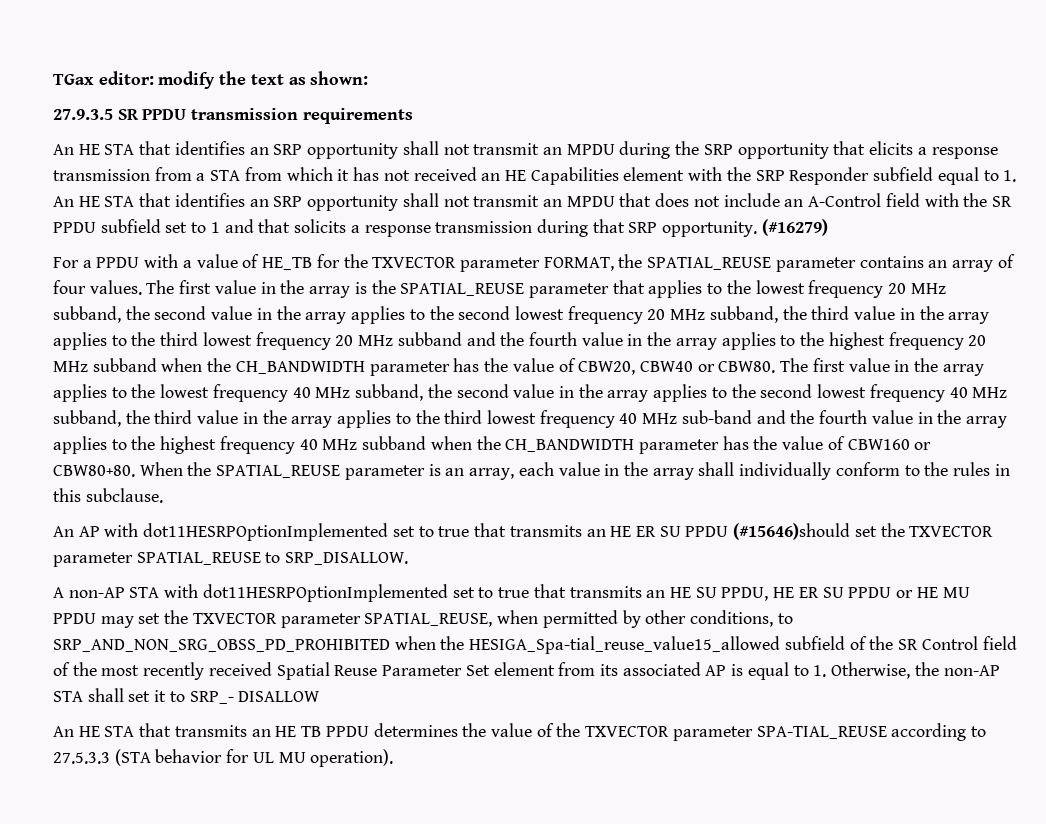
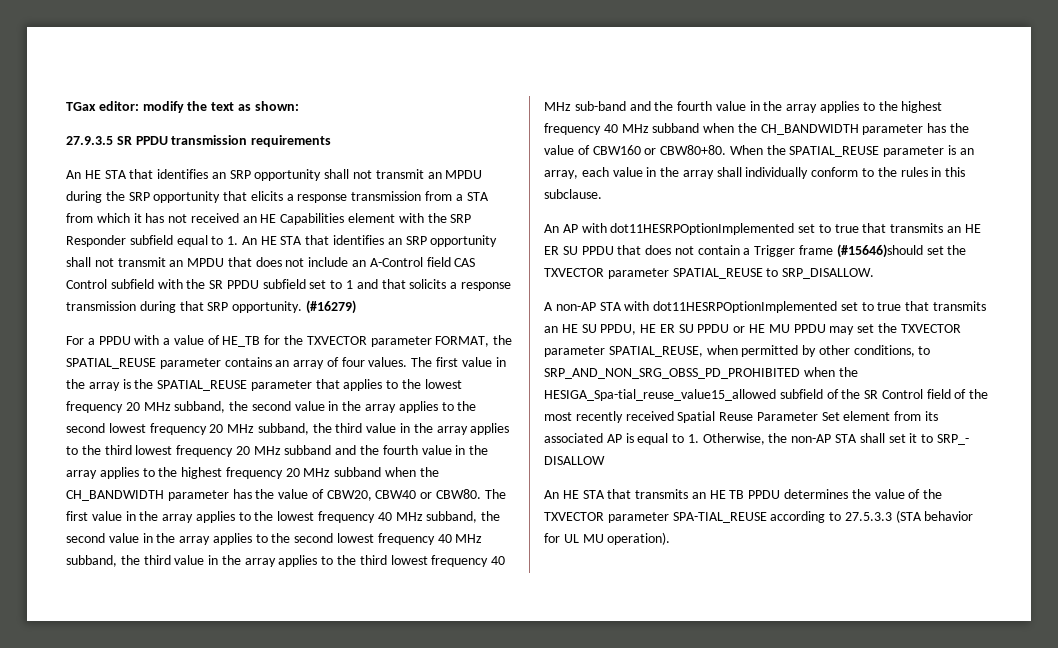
(920, 200) none -> [454,258,476,267] [66,279,154,289] CAS Control subfield
(729, 531) none -> [617,245,834,257] that does not contain a Trigger frame

